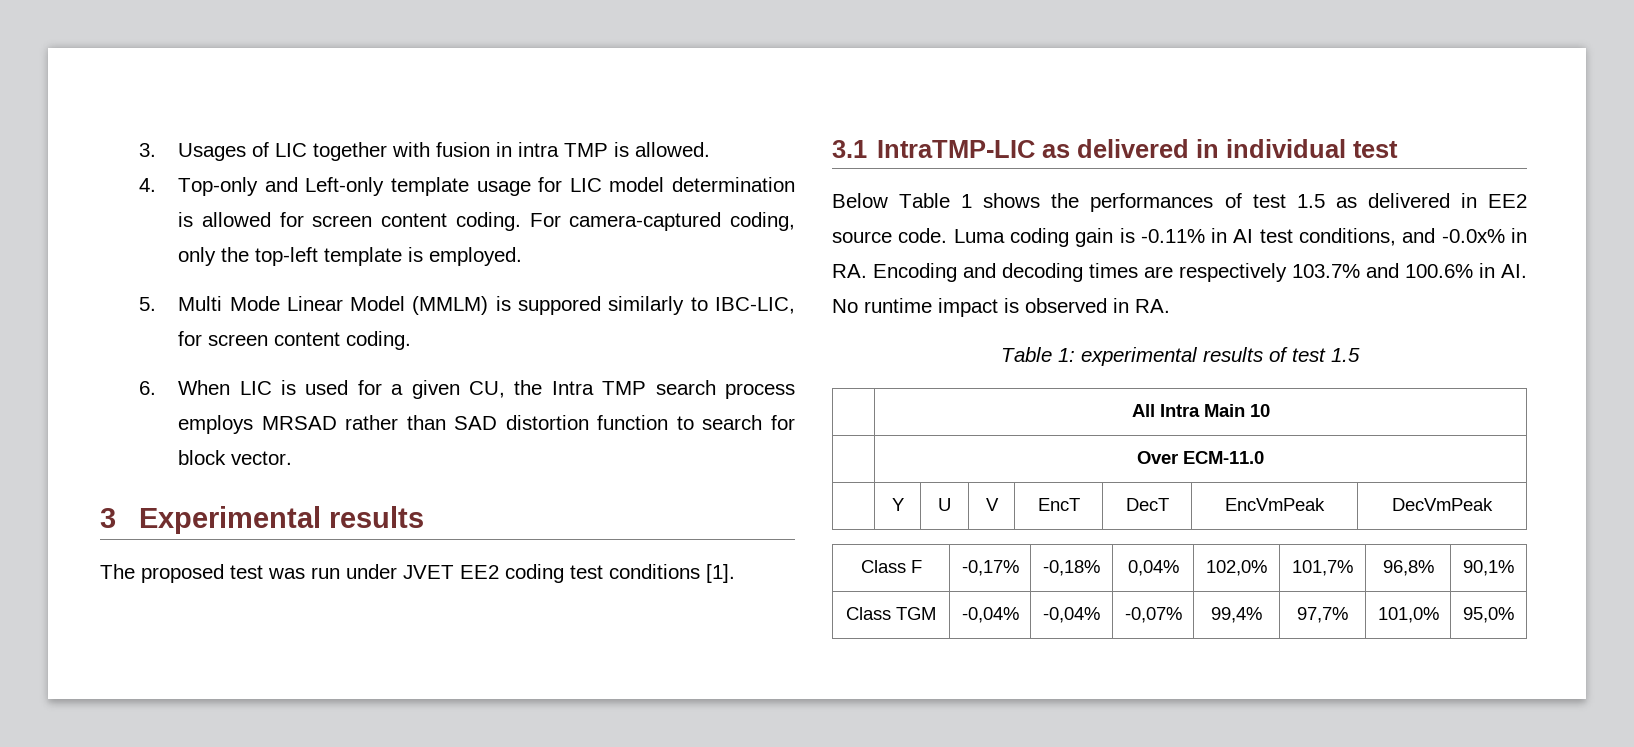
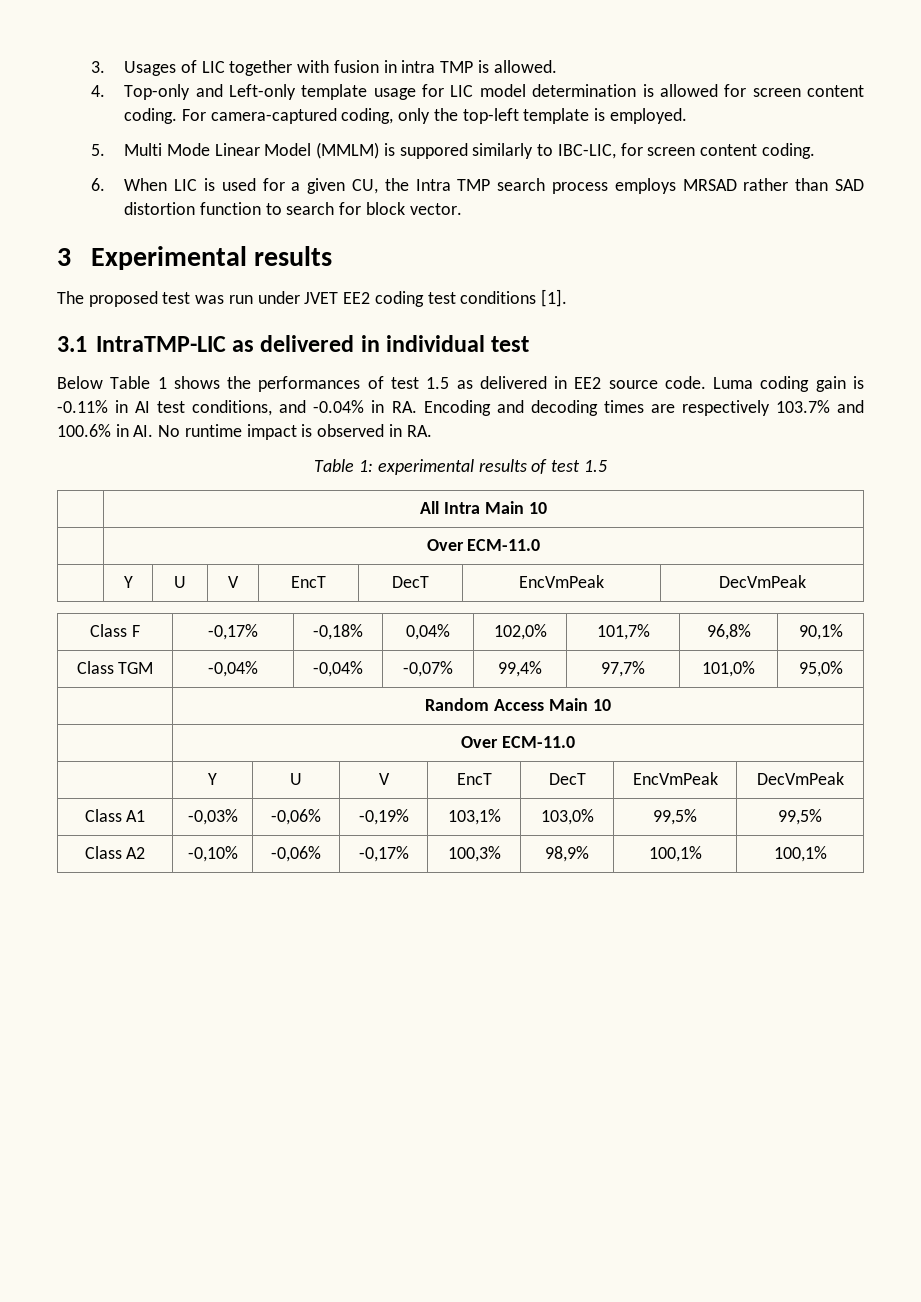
[1441,229,1505,243] -0.0x% -> [313,400,365,413] -0.04%
(1514, 615) none -> [425,698,611,711] [461,736,575,748] [208,773,217,785] [290,773,302,785] [378,773,390,785] [456,773,492,785] [548,773,586,785] [632,772,718,785] [756,772,844,785] [84,809,146,822] [187,809,238,825] [271,809,321,825] [358,809,409,825] [447,809,501,825] [540,809,594,825] [653,809,697,825] [778,809,822,825] [84,846,146,859] [187,846,238,862] [271,846,321,862] [358,846,409,862] [447,846,501,862] [545,846,589,862] [648,846,702,862] [773,846,827,862] // | Random Access Main 10 // | Over ECM-11.0 // | Y | U | V | EncT | DecT | EncVmPeak | DecVmPeak // Class A1 | -0,03% | -0,06% | -0,19% | 103,1% | 103,0% | 99,5% | 99,5% // Class A2 | -0,10% | -0,06% | -0,17% | 100,3% | 98,9% | 100,1% | 100,1%

